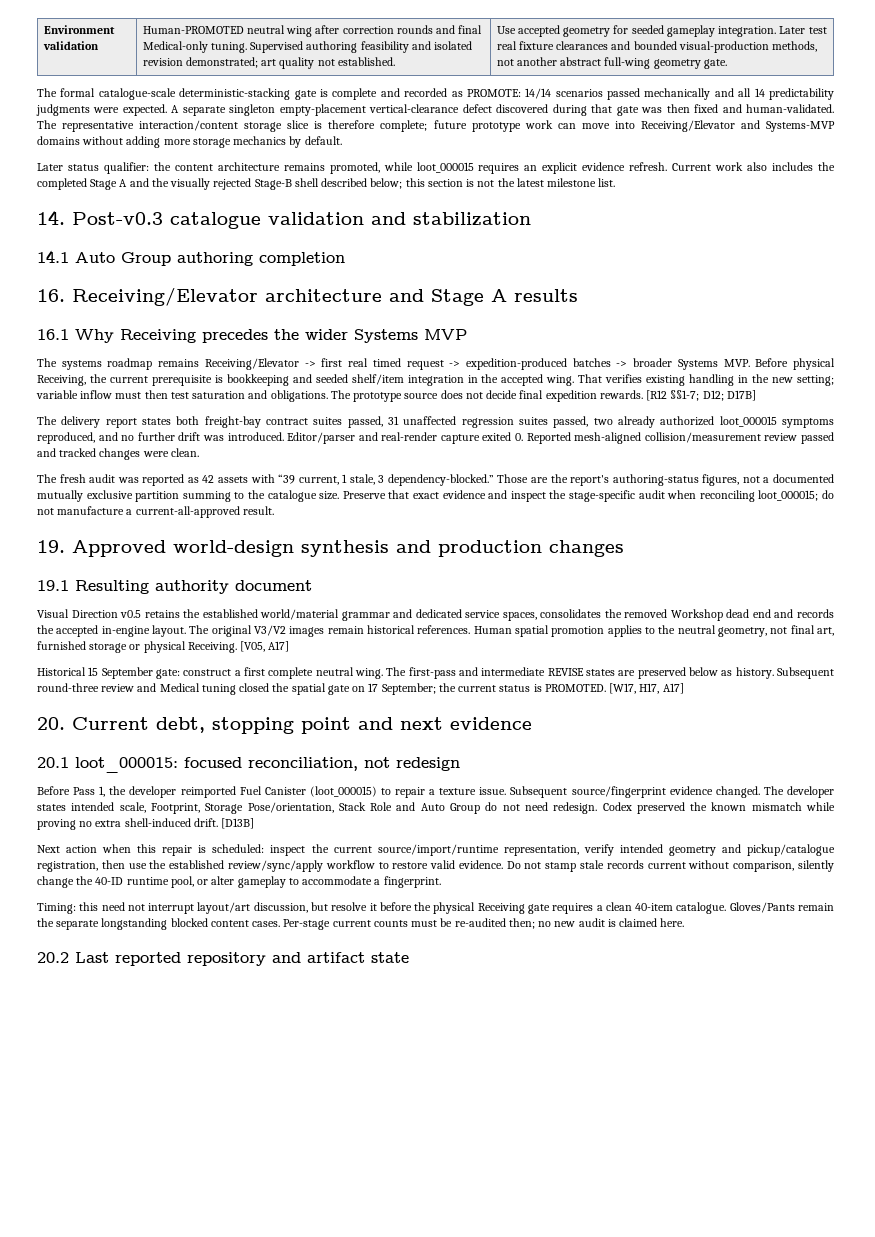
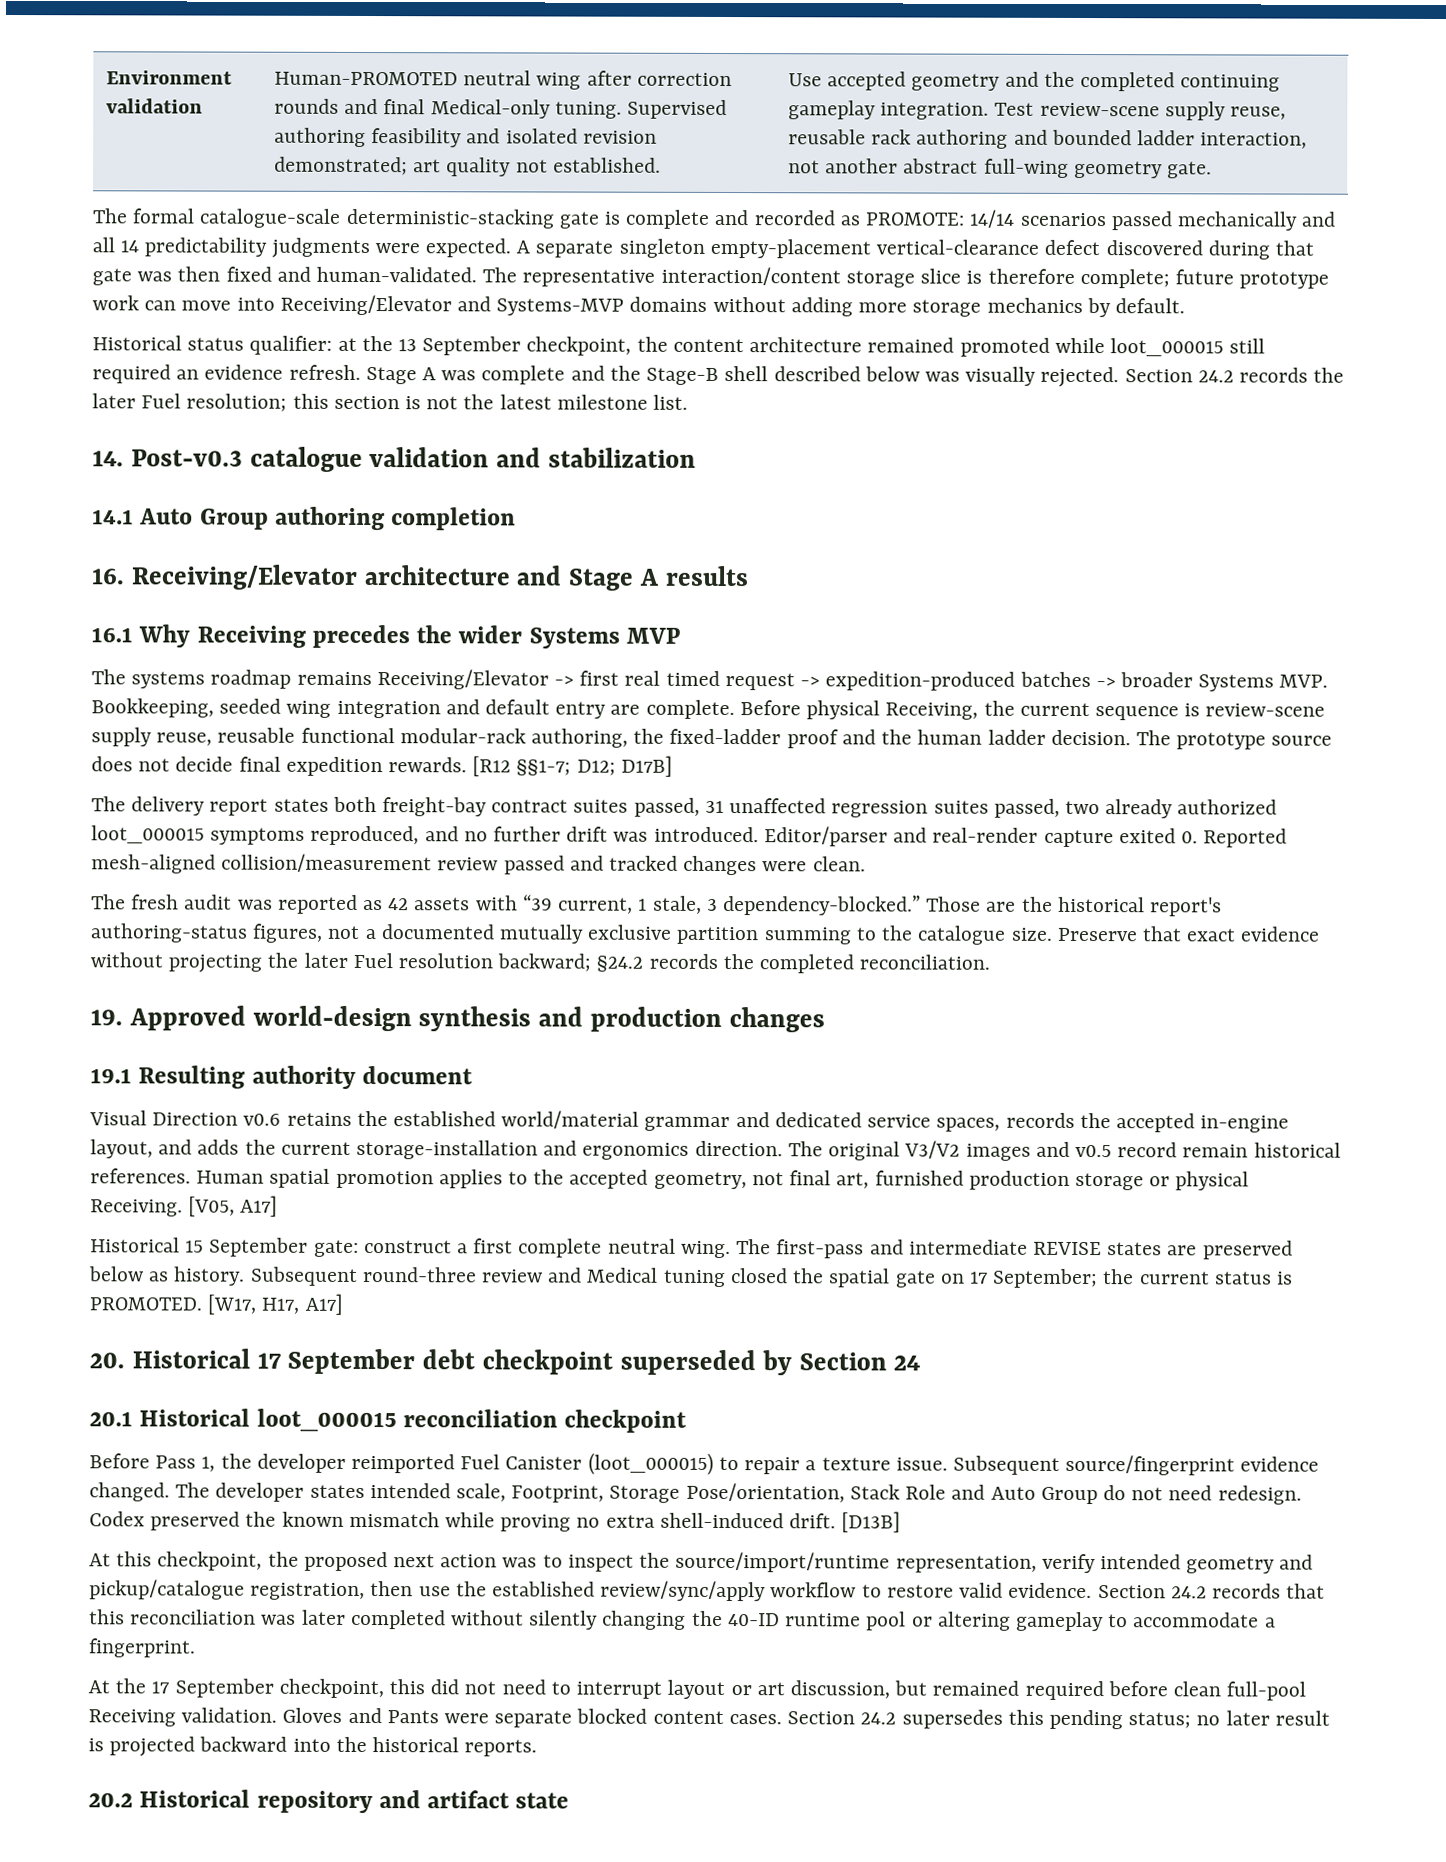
[613,25,827,37] [496,41,818,53] for seeded gameplay integration. Later test real fixture clearances and bounded visual-production methods, -> [1004,71,1281,92] [788,100,1287,121] [788,129,1308,149] and the completed continuing gameplay integration. Test review-scene supply reuse, reusable rack authoring and bounded ladder interaction,
[37,163,63,171] Later -> [92,335,182,351] Historical
[153,162,835,174] [37,178,403,190] the content architecture remains promoted, while loot_000015 requires an explicit evidence refresh. Current work also includes the completed Stage A and the visually rejected Stage-B shell described below; -> [337,335,1266,357] [92,364,1345,388] [92,393,288,412] at the 13 September checkpoint, the content architecture remained promoted while loot_000015 still required an evidence refresh. Stage A was complete and the Stage-B shell described below was visually rejected. Section 24.2 records the later Fuel resolution;
(750, 363) none -> [91,698,735,720] Bookkeeping, seeded wing integration and default entry are complete.
[151,374,835,386] [36,390,328,402] prerequisite is bookkeeping and seeded shelf/item integration in the accepted wing. That verifies existing handling in the new setting; variable inflow must then test saturation and obligations. -> [1094,703,1326,721] [91,727,1131,749] sequence is review-scene supply reuse, reusable functional modular-rack authoring, the fixed-ladder proof and the human ladder decision.
(568, 478) none -> [1057,896,1145,913] historical
[488,490,835,502] [37,506,274,518] and inspect the stage-specific audit when reconciling loot_000015; do not manufacture a current-all-approved result. -> [90,952,991,974] without projecting the later Fuel resolution backward; §24.2 records the completed reconciliation.
[120,610,142,618] v0.5 -> [243,1113,282,1126] v0.6
[540,609,834,621] [37,625,186,637] consolidates the removed Workshop dead end and records the accepted in-engine layout. -> [1005,1112,1290,1133] [90,1139,783,1160] records the accepted in-engine layout, and adds the current storage-installation and ergonomics direction.
(325, 631) none -> [1035,1141,1178,1158] and v0.5 record
[677,625,716,634] neutral -> [569,1169,649,1189] accepted
(86, 645) none -> [968,1170,1070,1190] production
[72,717,532,734] [37,757,460,773] Current debt, stopping point and next evidence // 20.1 loot_000015: focused reconciliation, not redesign -> [131,1348,921,1376] [89,1408,688,1433] Historical 17 September debt checkpoint superseded by Section 24 // 20.1 Historical loot_000015 reconciliation checkpoint
[37,844,372,856] Next action when this repair is scheduled: inspect the current -> [89,1551,671,1572] At this checkpoint, the proposed next action was to inspect the
[506,860,834,872] [37,876,235,888] Do not stamp stale records current without comparison, silently change the 40-ID runtime pool, or alter -> [1097,1583,1326,1599] [89,1609,1011,1631] Section 24.2 records that this reconciliation was later completed without silently changing the 40-ID runtime pool or altering
[37,902,835,914] [37,918,685,930] Timing: this need not interrupt layout/art discussion, but resolve it before the physical Receiving gate requires a clean 40-item catalogue. Gloves/Pants remain the separate longstanding blocked content cases. Per-stage current counts must be re-audited then; no new audit is claimed here. -> [88,1678,1307,1701] [88,1707,1330,1730] [88,1736,538,1757] At the 17 September checkpoint, this did not need to interrupt layout or art discussion, but remained required before clean full-pool Receiving validation. Gloves and Pants were separate blocked content cases. Section 24.2 supersedes this pending status; no later result is projected backward into the historical reports.
[75,952,181,966] Last reported -> [139,1789,251,1808] Historical

